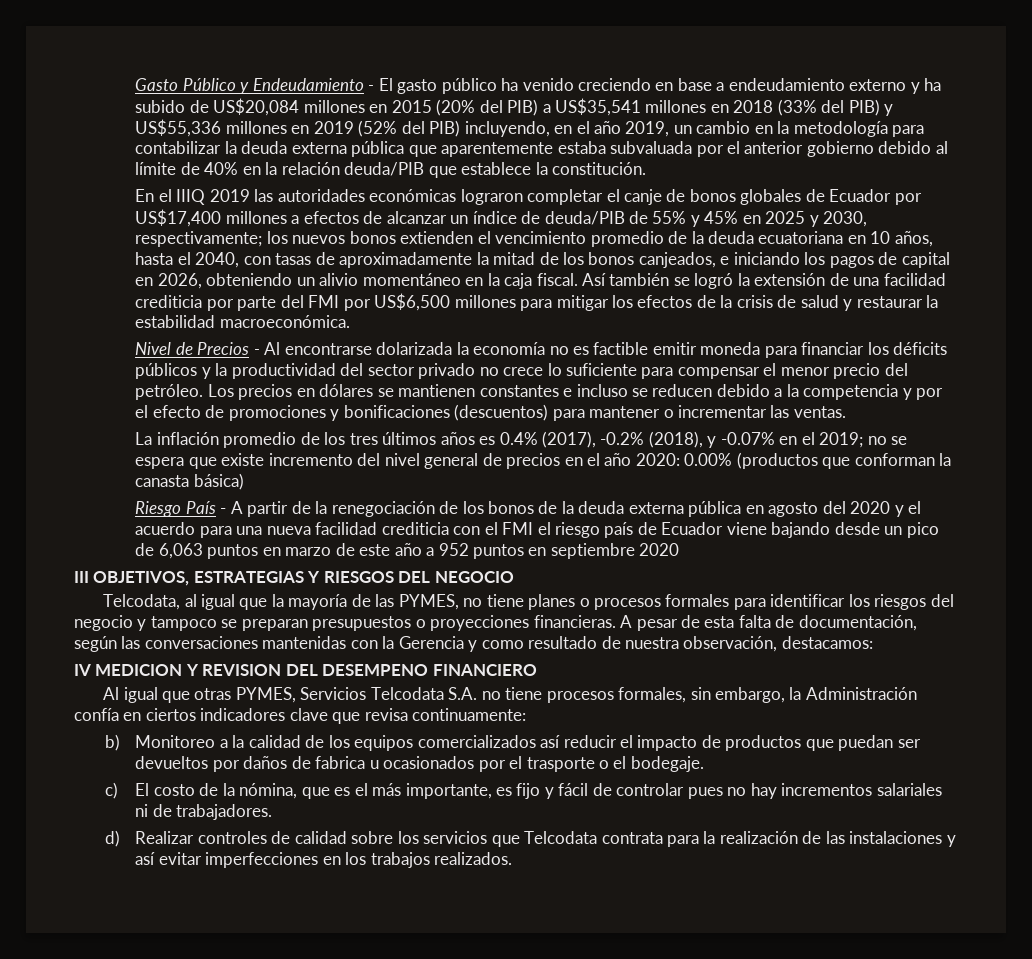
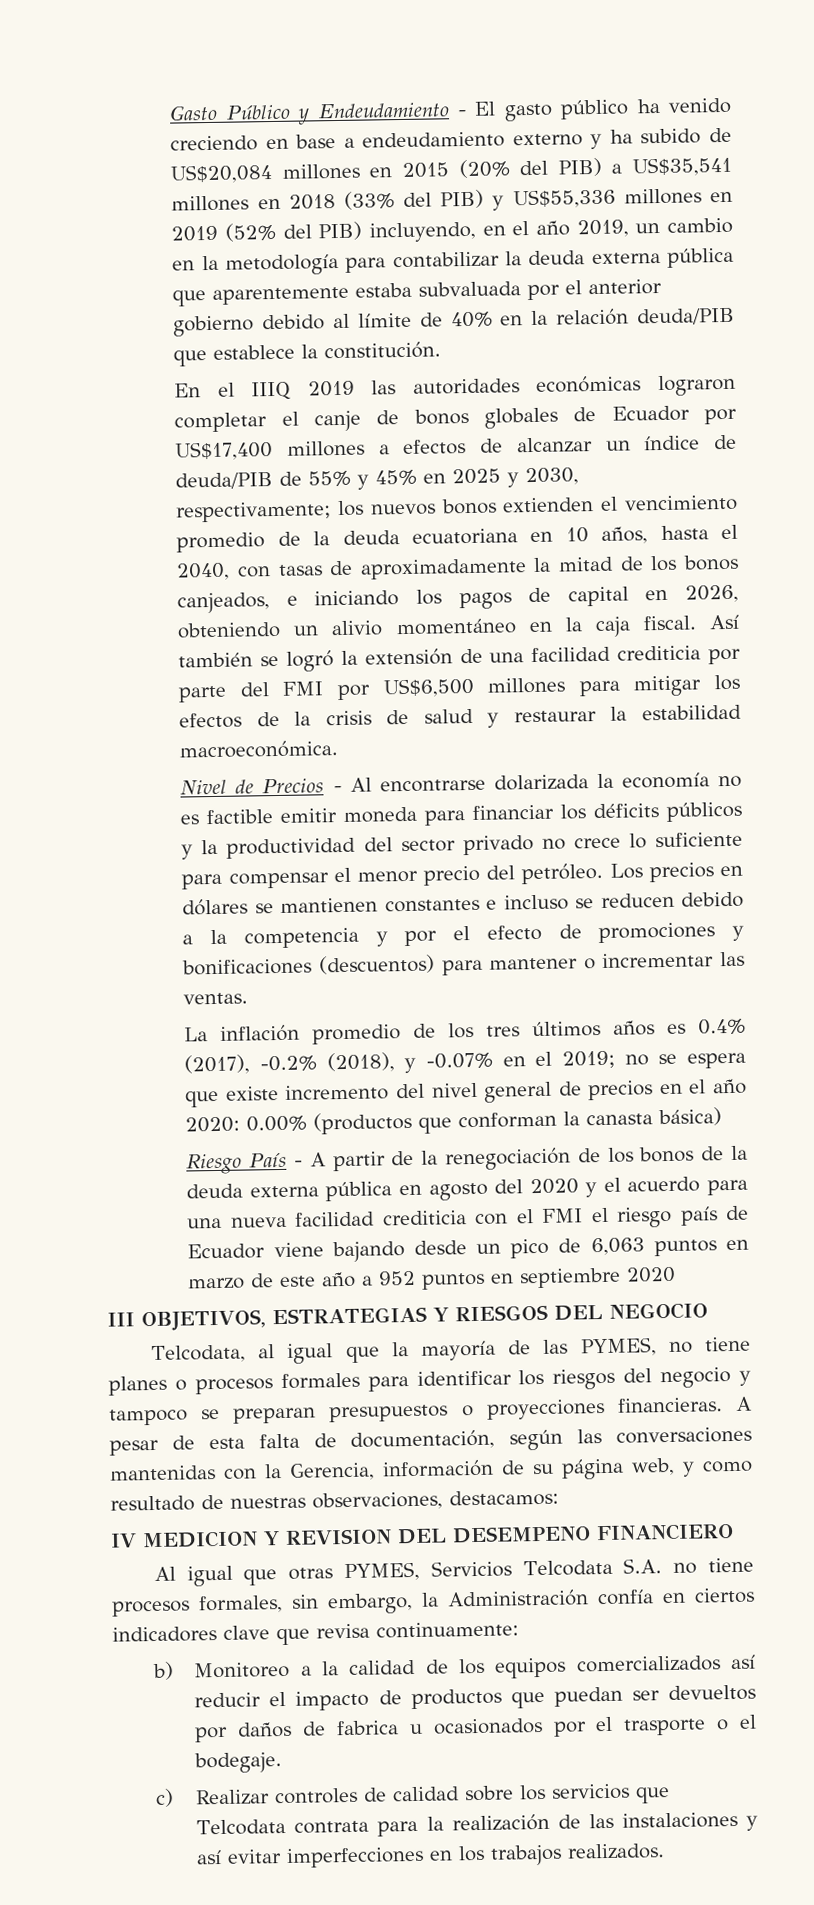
[398,636,464,649] Gerencia -> [289,1457,675,1481] Gerencia, información de su página web,
[625,636,778,652] nuestra observación, -> [230,1491,443,1511] nuestras observaciones,
[135,783,942,799] [135,804,273,820] [104,830,120,847] El costo de la nómina, que es el más importante, es fijo y fácil de controlar pues no hay incrementos salariales ni de trabajadores. // d) -> (174, 1798) none

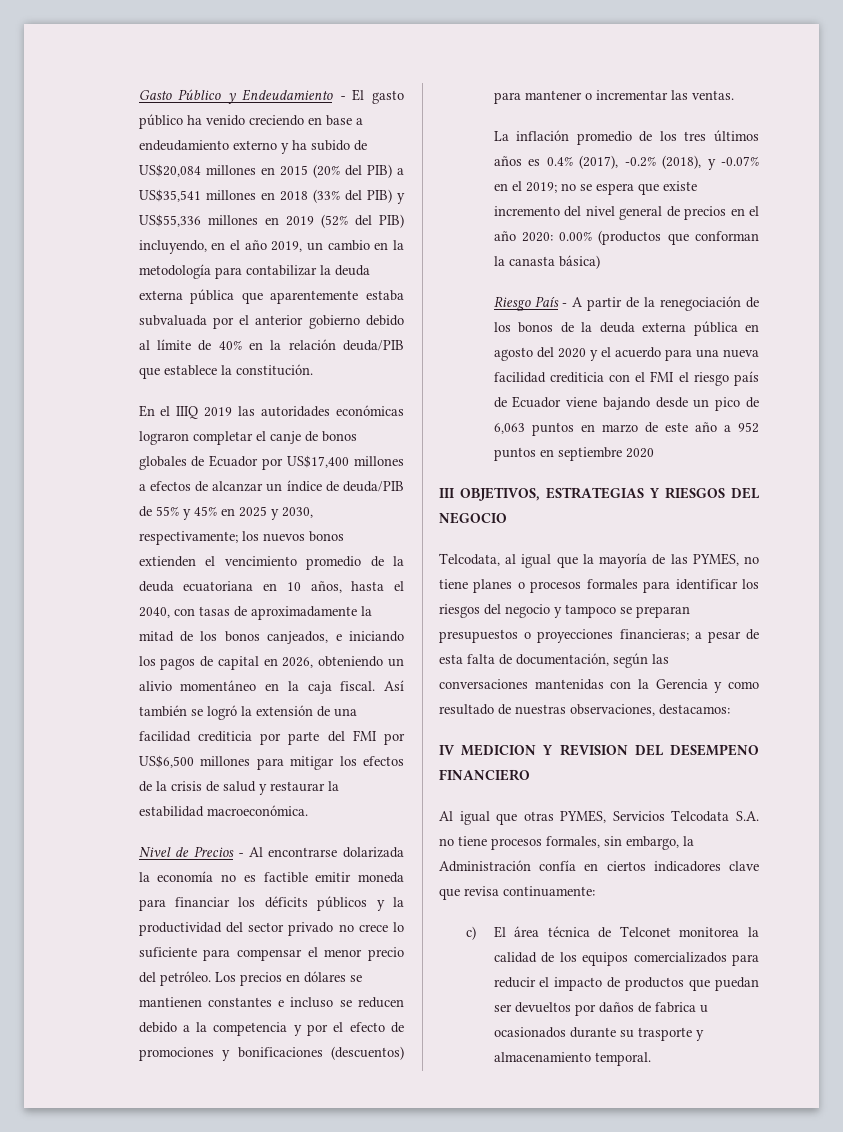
[616,1396,752,1413] financieras. A -> [619,629,702,641] financieras; a
[289,1457,675,1481] Gerencia, información de su página web, -> [655,679,708,689] Gerencia
[151,1661,312,1681] b) Monitoreo a -> [466,926,740,940] c) El área técnica de Telconet monitorea
[730,1654,756,1670] así -> [732,954,759,966] para
[552,1714,757,1737] [194,1752,283,1774] [154,1783,671,1808] [196,1811,758,1837] [196,1843,666,1868] por el trasporte o el bodegaje. // c) Realizar controles de calidad sobre los servicios que Telcodata contrata para la realización de las instalaciones y así evitar imperfecciones en los trabajos realizados. -> [569,1027,704,1041] [493,1052,651,1066] durante su trasporte y almacenamiento temporal.

